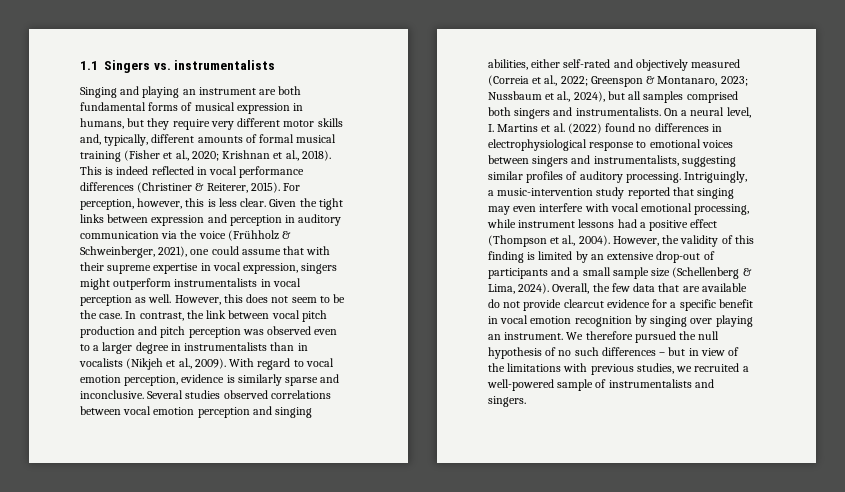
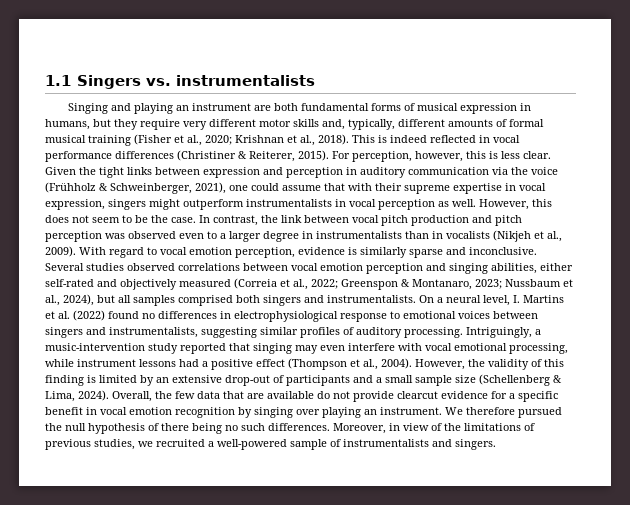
[558,347,686,356] no such differences – but -> [161,423,386,434] there being no such differences. Moreover,
[563,363,588,372] with -> [524,423,535,431] of

